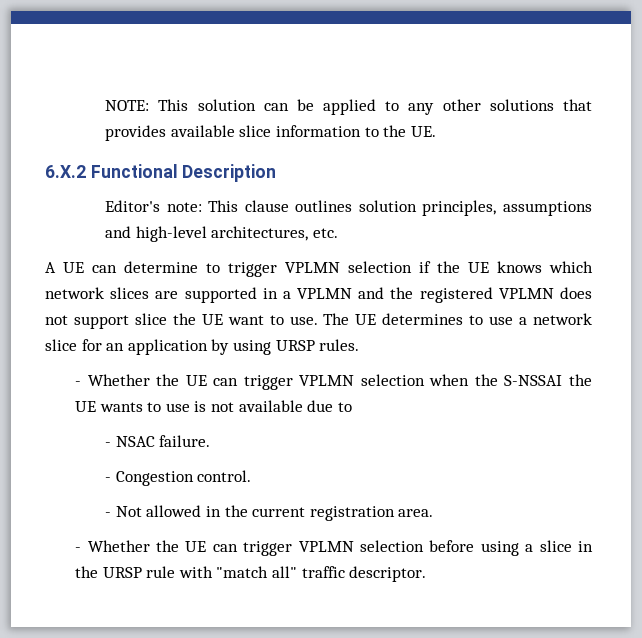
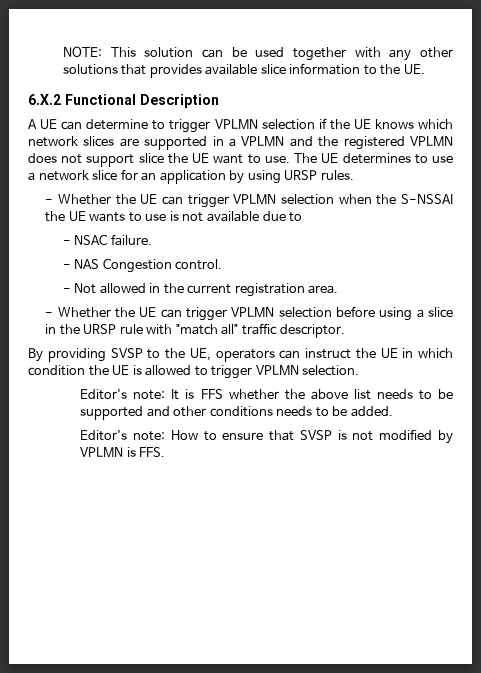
[323,99,400,115] applied to -> [255,47,381,61] used together with
[105,200,592,216] [105,226,338,242] // Editor's note: This clause outlines solution principles, assumptions and high-level architectures, etc. -> (219, 101) none
(112, 479) none -> [74,259,100,269] NAS
(427, 574) none -> [28,348,453,362] [28,365,360,379] [80,389,453,400] [80,406,393,420] [80,429,453,444] [80,447,166,458] // By providing SVSP to the UE, operators can instruct the UE in which condition the UE is allowed to trigger VPLMN selection. // Editor's note: It is FFS whether the above list needs to be supported and other conditions needs to be added. // Editor's note: How to ensure that SVSP is not modified by VPLMN is FFS.

